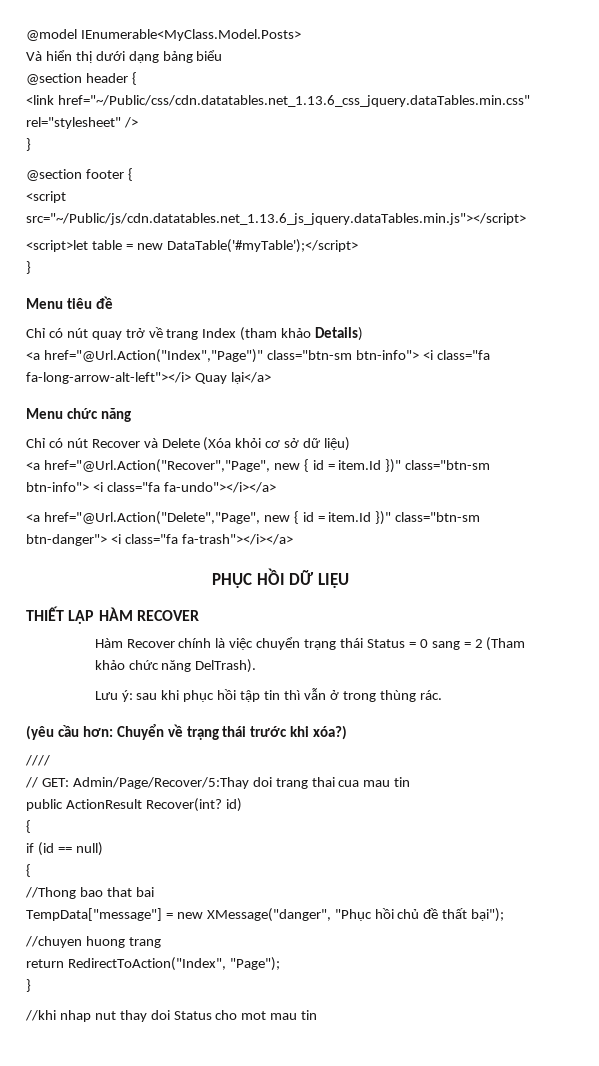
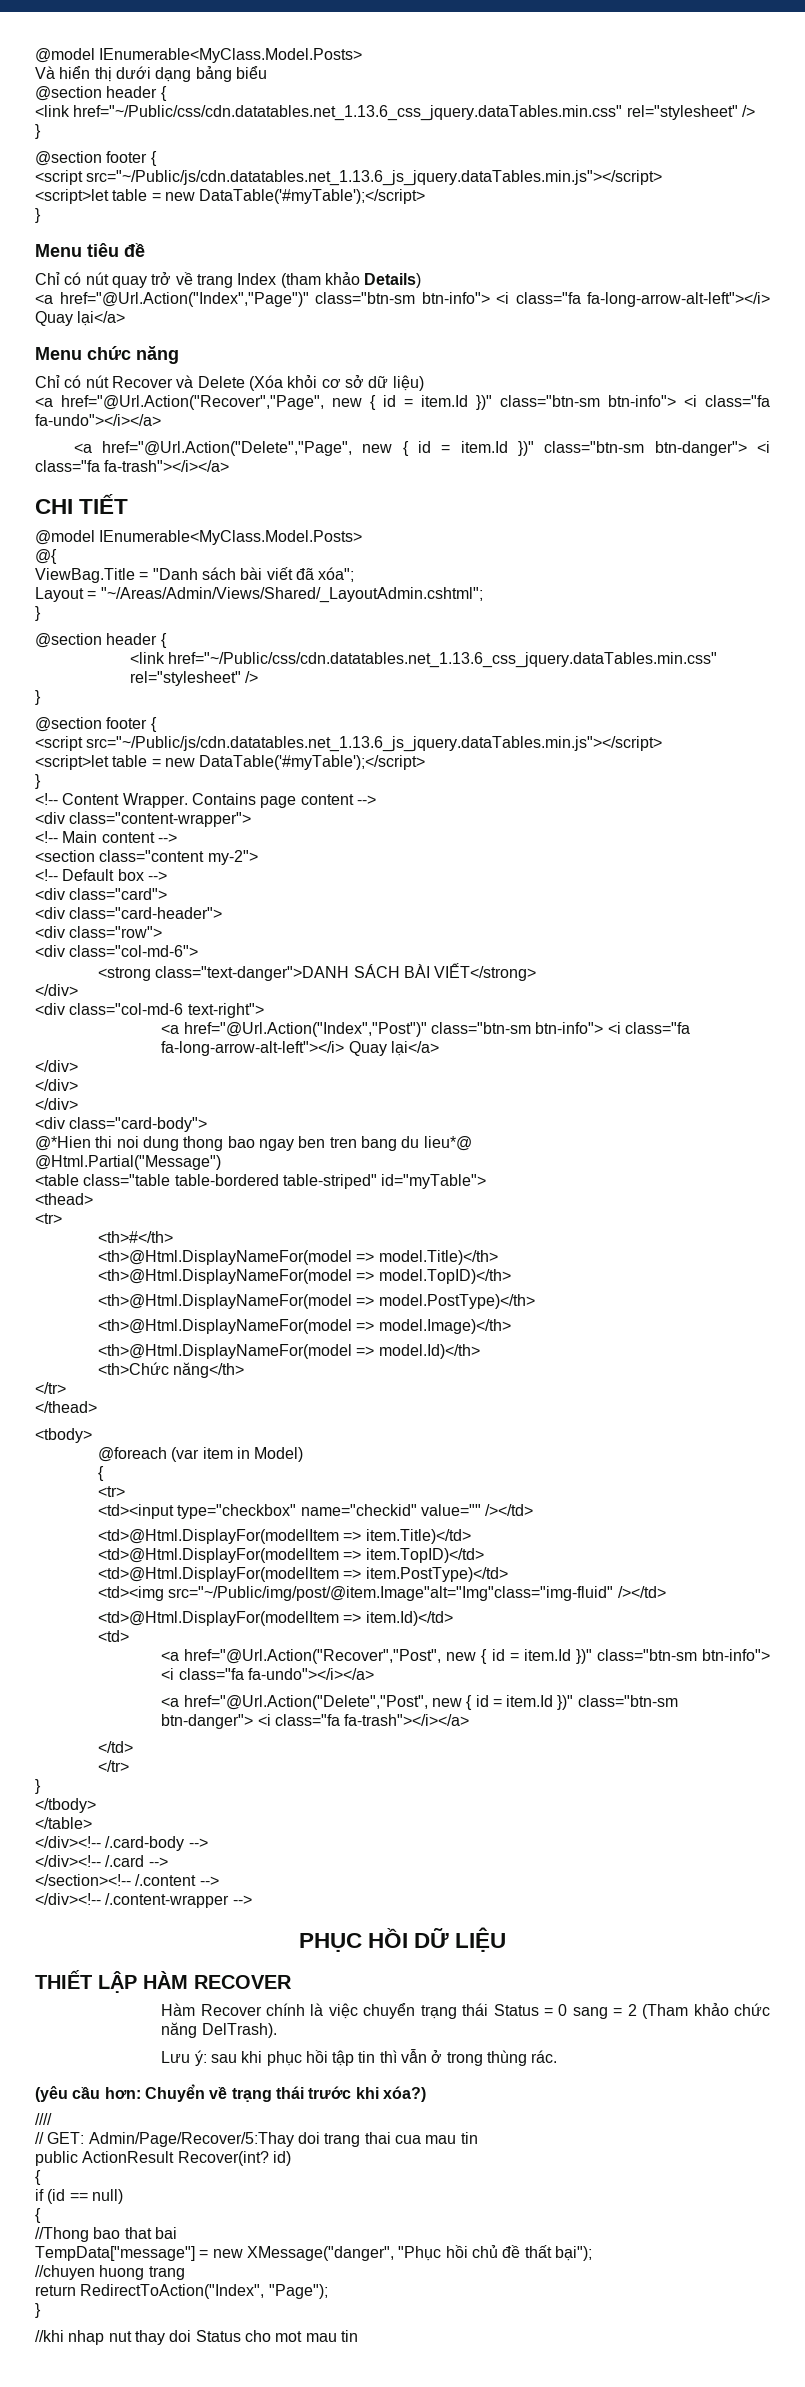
(293, 539) none -> [35,494,129,514] [35,530,363,545] [35,549,57,564] [35,567,355,583] [35,587,483,603] [35,606,41,621] [35,633,167,648] [129,652,717,668] [129,671,258,686] [35,690,41,705] [35,717,157,732] [35,736,663,752] [35,755,426,770] [35,774,41,789] [35,793,376,808] [35,812,252,827] [35,831,177,843] [35,850,258,865] [35,869,167,881] [35,888,168,900] [35,907,223,919] [35,926,163,938] [35,945,199,957] [98,963,537,981] [35,984,78,996] [35,1003,264,1018] [161,1022,690,1037] [161,1041,439,1056] [35,1060,78,1072] [35,1079,78,1091] [35,1098,78,1110] [35,1117,208,1132] [35,1136,472,1151] [35,1155,221,1170] [35,1174,487,1189] [35,1193,93,1205] [35,1213,62,1224] [98,1231,174,1243] [98,1250,498,1265] [98,1269,511,1284] [98,1294,535,1309] [98,1319,511,1334] [98,1344,480,1359] [98,1362,245,1378] [35,1382,66,1394] [35,1401,97,1413] [35,1428,92,1443] [98,1447,304,1462] [98,1466,105,1481] [98,1486,126,1497] [98,1504,534,1519] [98,1529,471,1544] [98,1548,484,1563] [98,1567,508,1582] [98,1586,666,1601] [98,1611,453,1626] [98,1630,130,1642] [161,1649,770,1664] [161,1668,374,1680] [161,1695,678,1710] [161,1714,470,1729] [98,1741,134,1753] [98,1760,130,1772] [35,1779,41,1794] [35,1798,96,1813] [35,1817,92,1829] [35,1836,208,1851] [35,1855,168,1867] [35,1874,219,1886] [35,1893,252,1908] // CHI TIẾT // @model IEnumerable<MyClass.Model.Posts> // @{ // ViewBag.Title = "Danh sách bài viết đã xóa"; // Layout = "~/Areas/Admin/Views/Shared/_LayoutAdmin.cshtml"; // } // @section header { // <link href="~/Public/css/cdn.datatables.net_1.13.6_css_jquery.dataTables.min.css" rel="stylesheet" /> // } // @section footer { // <script src="~/Public/js/cdn.datatables.net_1.13.6_js_jquery.dataTables.min.js"></script> // <script>let table = new DataTable('#myTable');</script> // } // <!-- Content Wrapper. Contains page content --> // <div class="content-wrapper"> // <!-- Main content --> // <section class="content my-2"> // <!-- Default box --> // <div class="card"> // <div class="card-header"> // <div class="row"> // <div class="col-md-6"> // <strong class="text-danger">DANH SÁCH BÀI VIẾT</strong> // </div> // <div class="col-md-6 text-right"> // <a href="@Url.Action("Index","Post")" class="btn-sm btn-info"> <i class="fa fa-long-arrow-alt-left"></i> Quay lại</a> // </div> // </div> // </div> // <div class="card-body"> // @*Hien thi noi dung thong bao ngay ben tren bang du lieu*@ // @Html.Partial("Message") // <table class="table table-bordered table-striped" id="myTable"> // <thead> // <tr> // <th>#</th> // <th>@Html.DisplayNameFor(model => model.Title)</th> // <th>@Html.DisplayNameFor(model => model.TopID)</th> // <th>@Html.DisplayNameFor(model => model.PostType)</th> // <th>@Html.DisplayNameFor(model => model.Image)</th> // <th>@Html.DisplayNameFor(model => model.Id)</th> // <th>Chức năng</th> // </tr> // </thead> // <tbody> // @foreach (var item in Model) // { // <tr> // <td><input type="checkbox" name="checkid" value="" /></td> // <td>@Html.DisplayFor(modelItem => item.Title)</td> // <td>@Html.DisplayFor(modelItem => item.TopID)</td> // <td>@Html.DisplayFor(modelItem => item.PostType)</td> // <td><img src="~/Public/img/post/@item.Image"alt="Img"class="img-fluid" /></td> // <td>@Html.DisplayFor(modelItem => item.Id)</td> // <td> // <a href="@Url.Action("Recover","Post", new { id = item.Id })" class="btn-sm btn-info"> <i class="fa fa-undo"></i></a> // <a href="@Url.Action("Delete","Post", new { id = item.Id })" class="btn-sm btn-danger"> <i class="fa fa-trash"></i></a> // </td> // </tr> // } // </tbody> // </table> // </div><!-- /.card-body --> // </div><!-- /.card --> // </section><!-- /.content --> // </div><!-- /.content-wrapper -->

